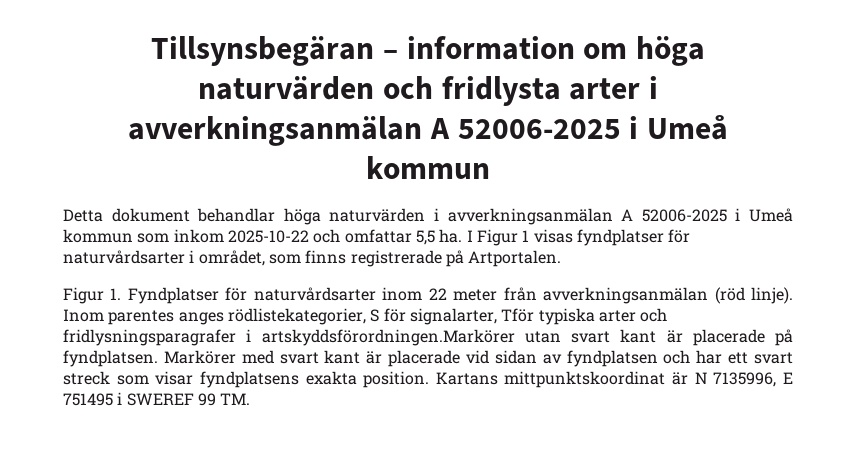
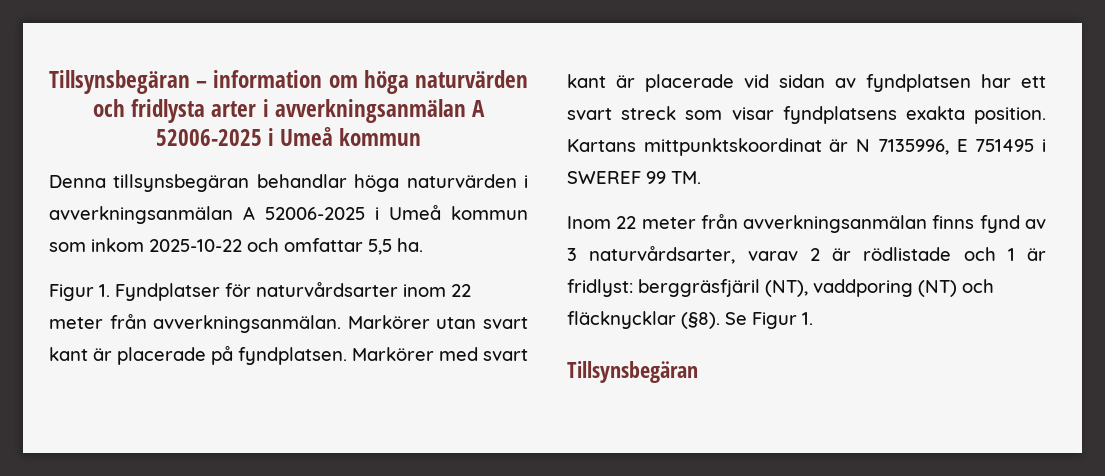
[63,208,190,222] Detta dokument -> [49,174,250,192] Denna tillsynsbegäran
[466,229,691,246] [63,250,562,267] I Figur 1 visas fyndplatser för naturvårdsarter i området, som finns registrerade på Artportalen. -> (423, 245) none
[543,287,793,304] [63,308,668,325] [63,329,515,346] avverkningsanmälan (röd linje). Inom parentes anges rödlistekategorier, S för signalarter, Tför typiska arter och fridlysningsparagrafer i artskyddsförordningen.Markörer -> [153,315,430,333] avverkningsanmälan. Markörer
[663,350,691,364] och -> (971, 83) none
(251, 399) none -> [567,214,1046,233] [567,246,1046,264] [567,279,994,297] [567,311,813,329] [567,361,698,383] // Inom 22 meter från avverkningsanmälan finns fynd av 3 naturvårdsarter, varav 2 är rödlistade och 1 är fridlyst: berggräsfjäril (NT), vaddporing (NT) och fläcknycklar (§8). Se Figur 1. // Tillsynsbegäran

